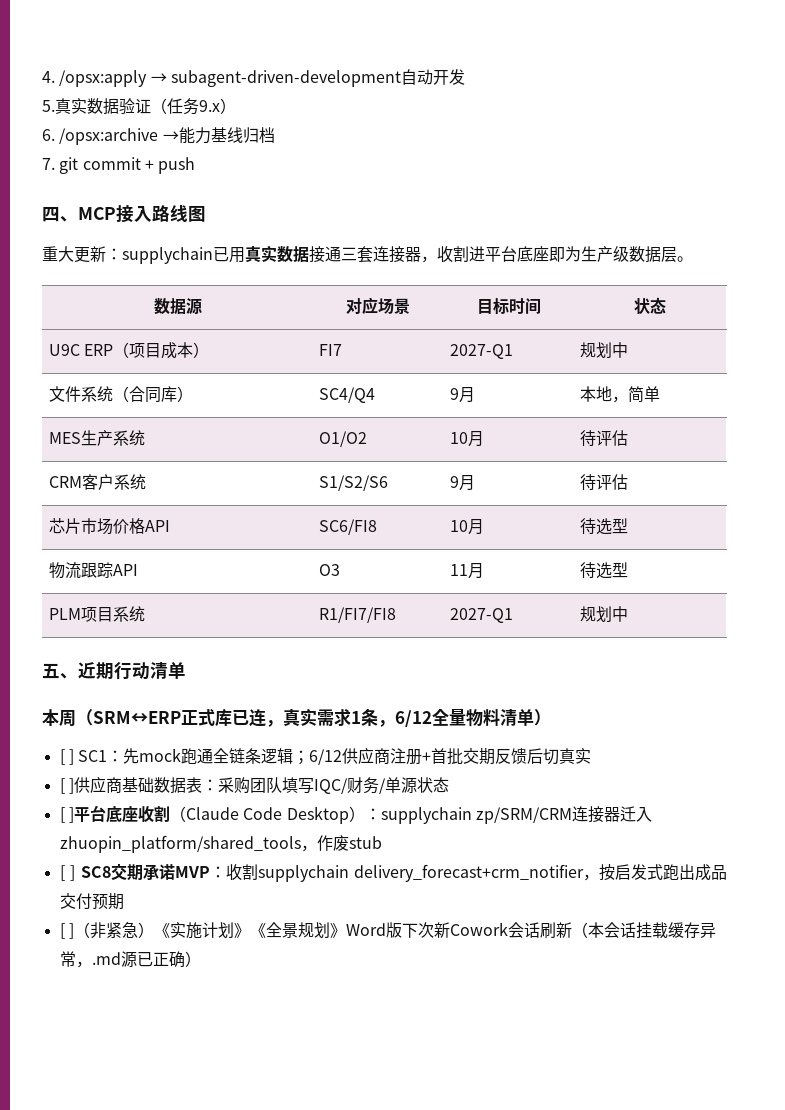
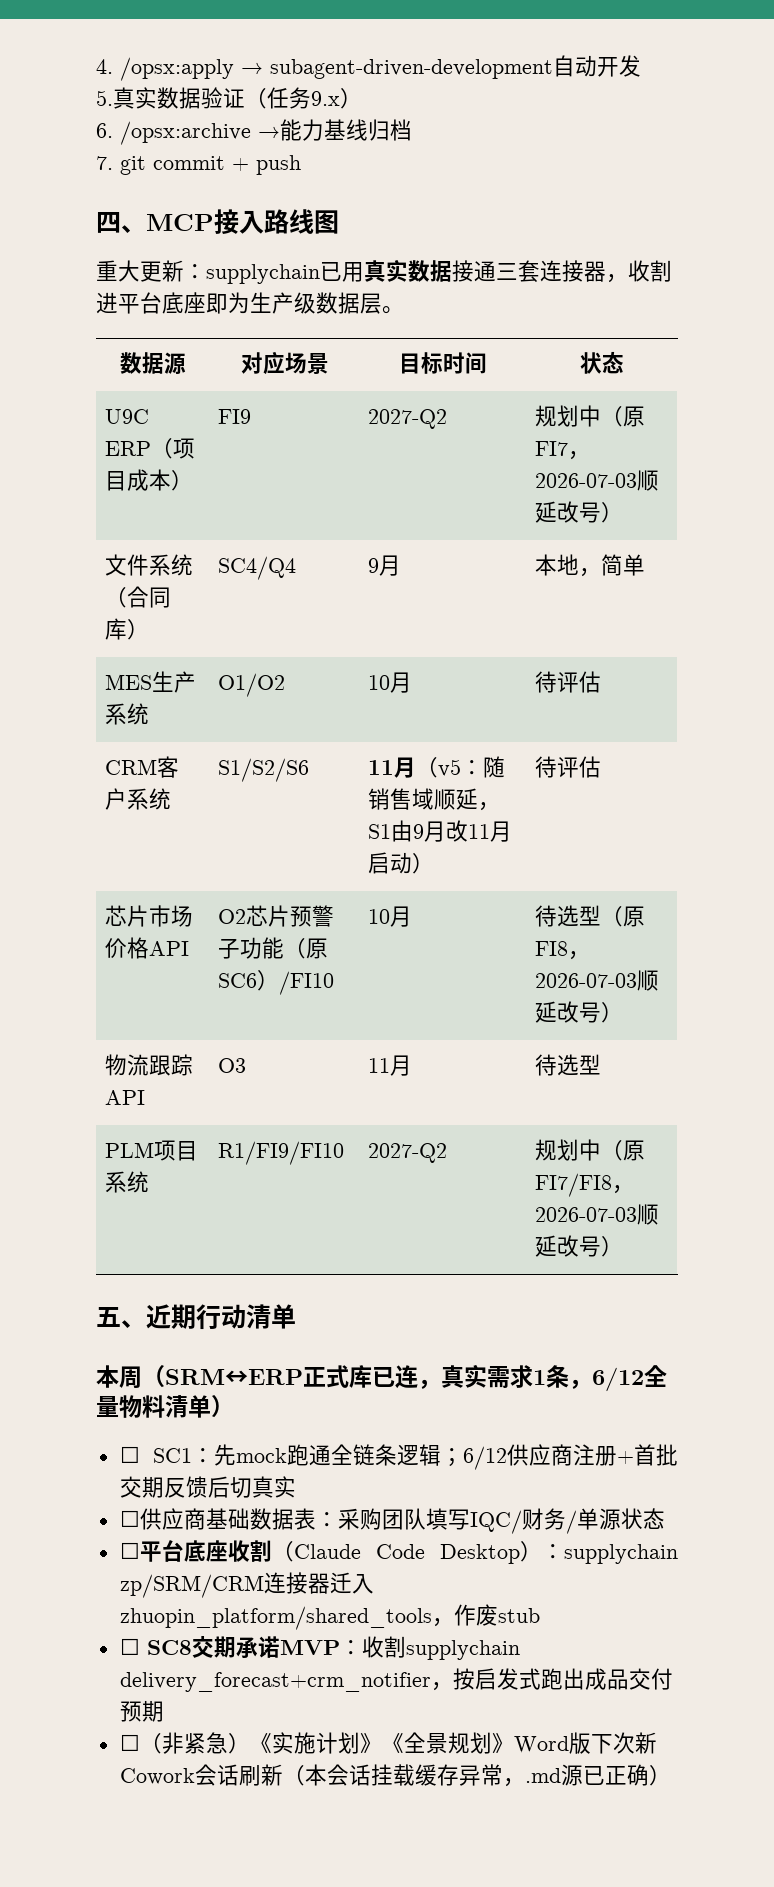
[319,344,343,356] [450,344,514,359] [580,342,629,358] FI7 | 2027-Q1 | 规划中 -> [218,409,252,424] [368,409,448,429] [535,405,646,427] [535,441,591,460] [535,470,660,491] [535,501,624,523] FI9 | 2027-Q2 | 规划中（原FI7，2026-07-03顺延改号）
[450,475,476,491] 9月 -> [368,756,506,778] [368,788,501,811] [368,820,513,842] [368,852,435,874] 11月（v5：随销售域顺延，S1由9月改11月启动）
[319,519,378,535] [450,519,485,535] [580,518,629,535] SC6/FI8 | 10月 | 待选型 -> [218,905,335,927] [218,937,329,959] [218,970,335,995] [368,906,413,927] [535,905,646,927] [535,941,591,960] [535,970,660,991] [535,1001,624,1023] O2芯片预警子功能（原SC6）/FI10 | 10月 | 待选型（原FI8，2026-07-03顺延改号）
[319,607,397,623] [450,608,514,623] [580,606,629,622] R1/FI7/FI8 | 2027-Q1 | 规划中 -> [218,1141,345,1165] [368,1143,448,1163] [535,1139,646,1161] [535,1173,635,1197] [535,1204,660,1225] [535,1235,624,1257] R1/FI9/FI10 | 2027-Q2 | 规划中（原FI7/FI8，2026-07-03顺延改号）
[59,749,74,765] [ ] -> [119,1446,140,1463] ☐
[59,778,74,794] [ ] -> [119,1510,140,1527] ☐
[59,807,74,823] [ ] -> [119,1542,140,1559] ☐
[59,865,76,881] [ ] -> [119,1638,140,1655] ☐
[59,923,74,939] [ ] -> [119,1734,140,1751] ☐

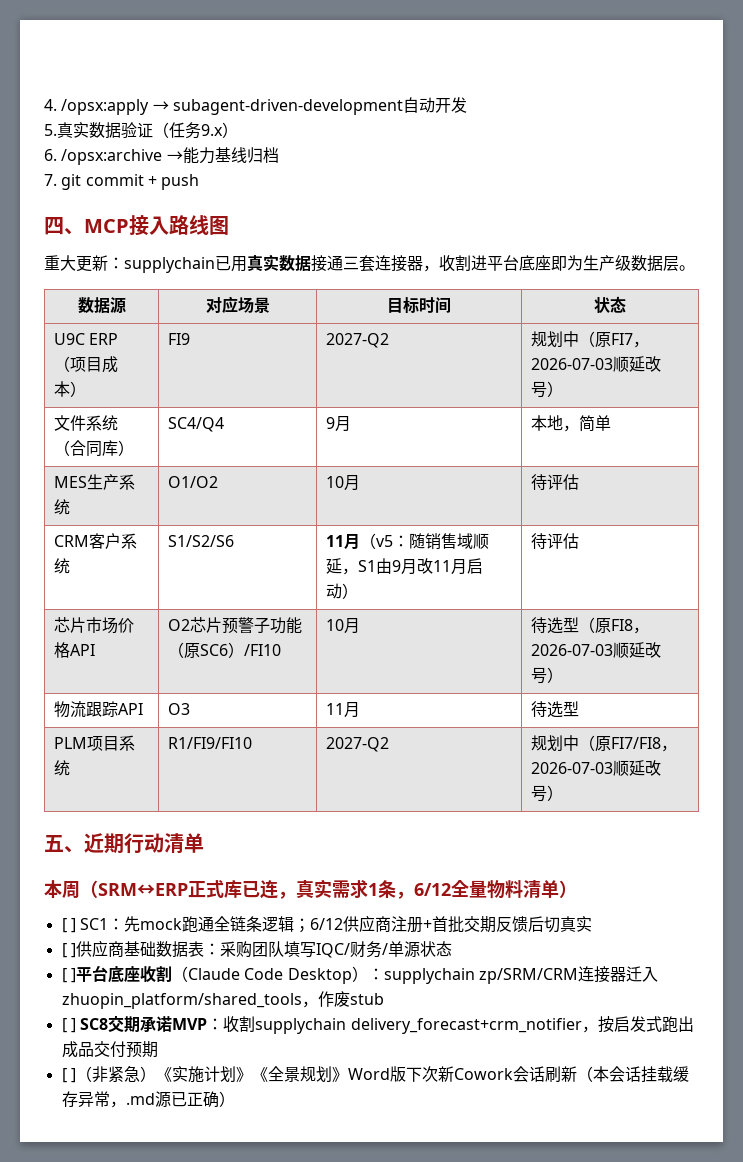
[119,1446,140,1463] ☐ -> [61,918,76,933] [ ]
[119,1510,140,1527] ☐ -> [61,943,76,958] [ ]
[119,1542,140,1559] ☐ -> [61,968,76,983] [ ]
[119,1638,140,1655] ☐ -> [61,1018,76,1033] [ ]
[119,1734,140,1751] ☐ -> [61,1068,76,1083] [ ]

